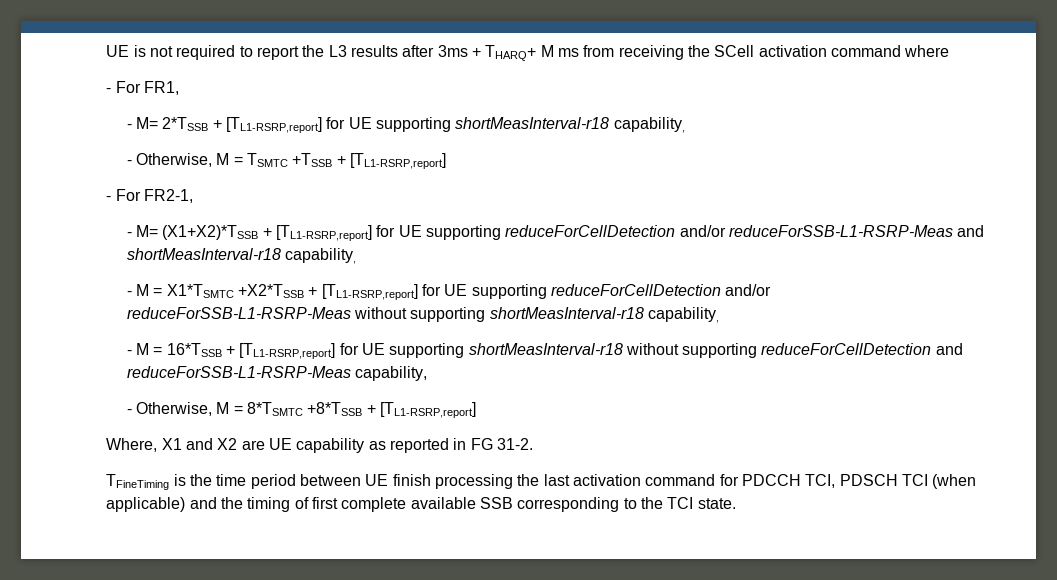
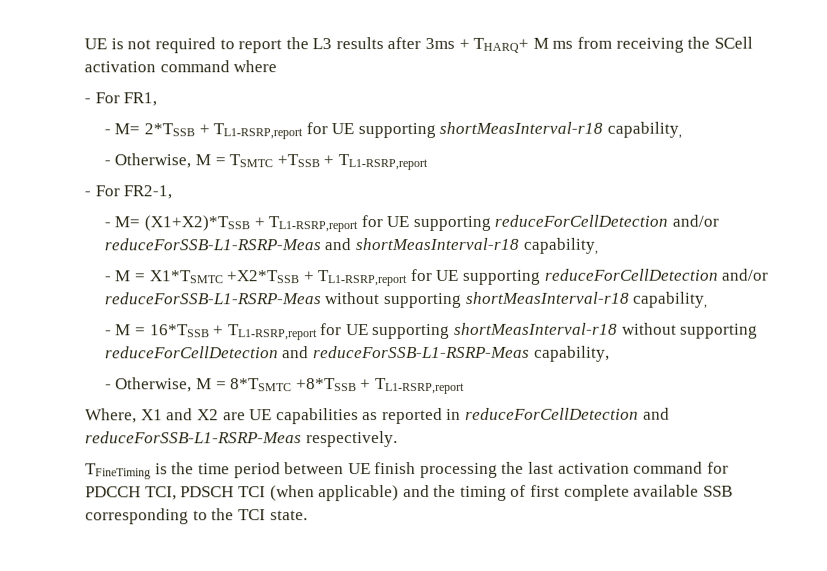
[225,117,322,133] [TL1-RSRP,report] -> [213,123,304,140] TL1-RSRP,report
[349,153,446,169] [TL1-RSRP,report] -> [337,153,428,171] TL1-RSRP,report
[275,225,372,241] [TL1-RSRP,report] -> [268,216,359,233] TL1-RSRP,report
[321,284,418,300] [TL1-RSRP,report] -> [317,270,409,287] TL1-RSRP,report
[239,343,336,359] [TL1-RSRP,report] -> [227,324,318,341] TL1-RSRP,report
[379,402,476,418] [TL1-RSRP,report] -> [374,377,465,395] TL1-RSRP,report
[296,438,365,453] capability -> [275,408,359,425] capabilities
[470,438,533,450] FG 31-2. -> [465,407,670,420] [85,431,398,448] reduceForCellDetection and reduceForSSB-L1-RSRP-Meas respectively.

